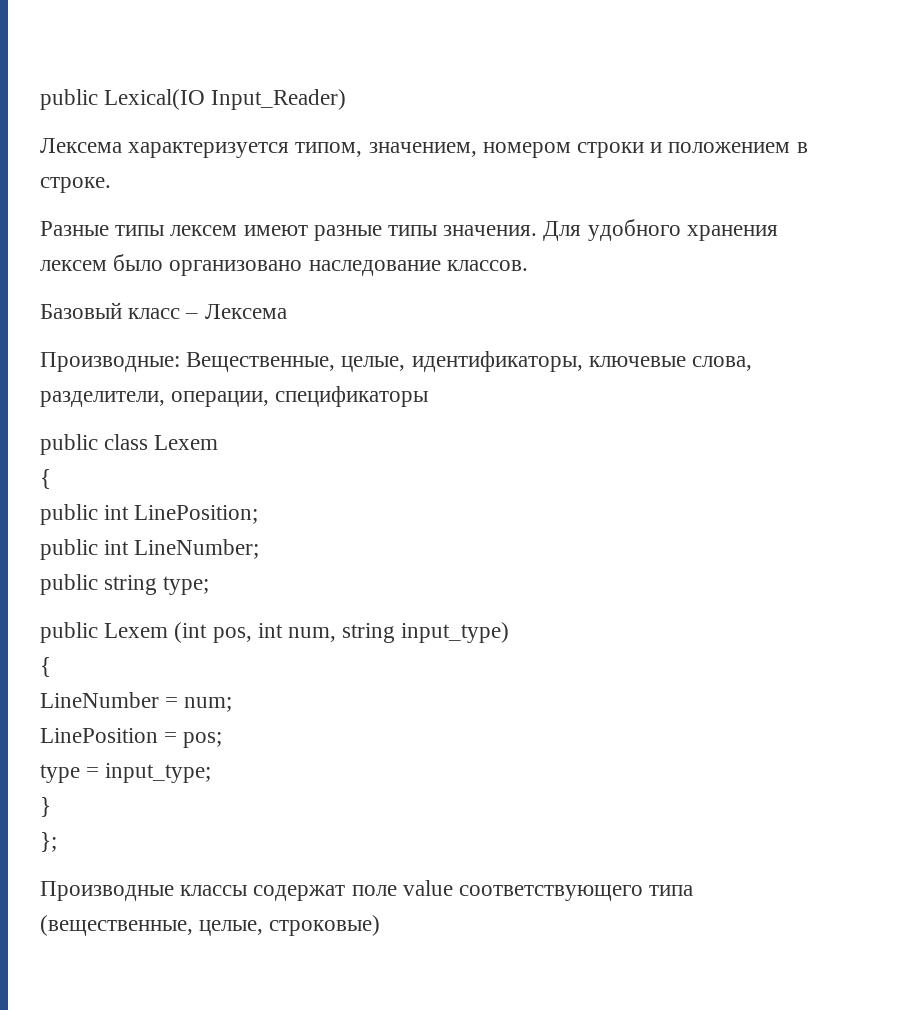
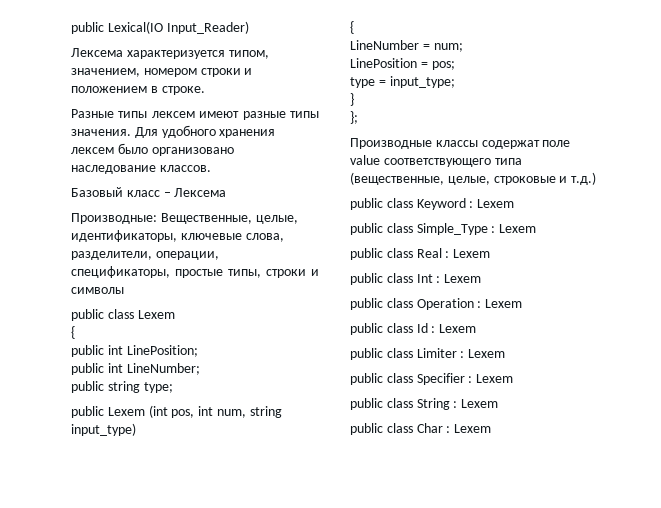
[275,386,429,407] спецификаторы -> [71,266,319,278] [71,287,124,294] спецификаторы, простые типы, строки и символы
[269,915,381,936] строковые) -> [493,172,597,185] [350,198,515,210] [350,223,537,235] [350,248,491,260] [350,273,482,285] [350,298,523,310] [350,323,477,335] [350,348,506,360] [350,373,514,385] [350,398,499,410] [350,423,492,435] строковые и т.д.) // public class Keyword : Lexem // public class Simple_Type : Lexem // public class Real : Lexem // public class Int : Lexem // public class Operation : Lexem // public class Id : Lexem // public class Limiter : Lexem // public class Specifier : Lexem // public class String : Lexem // public class Char : Lexem

